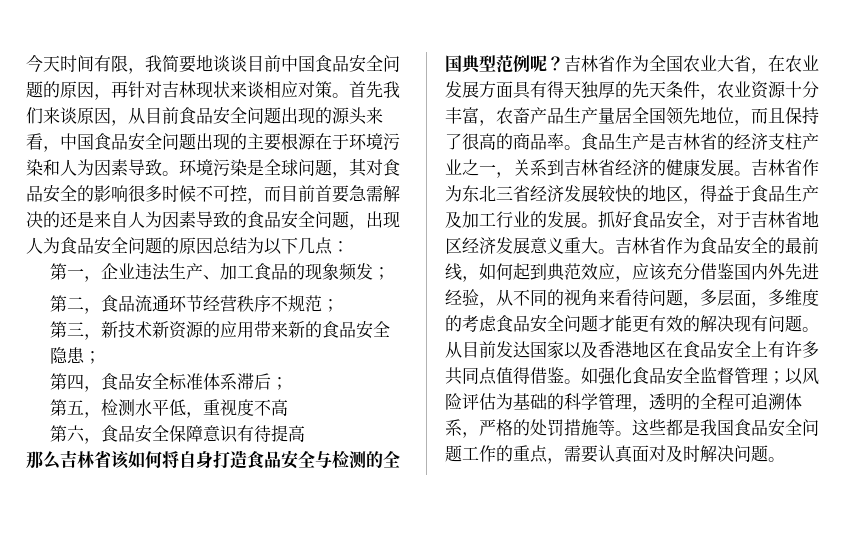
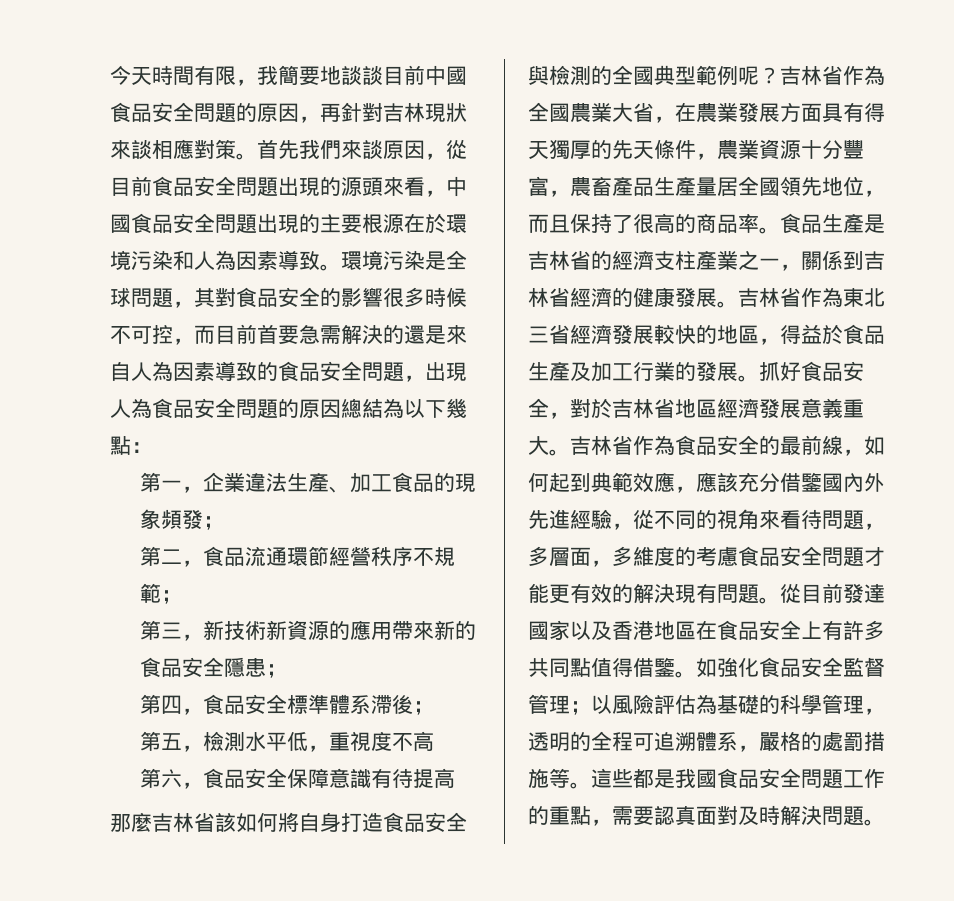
[60,55,94,72] 时间 -> [152,65,194,85] 時間
[162,55,400,73] [26,81,43,98] 简要地谈谈目前中国食品安全问题 -> [278,65,467,86] [110,102,236,123] 簡要地談談目前中國食品安全問題
[128,81,400,98] [26,107,383,126] [26,133,230,152] 针对吉林现状来谈相应对策。首先我们来谈原因，从目前食品安全问题出现的源头来看，中国食品安全问题出现 -> [341,102,467,122] [110,139,467,160] [110,176,467,197] [110,213,299,234] 針對吉林現狀來談相應對策。首先我們來談原因，從目前食品安全問題出現的源頭來看，中國食品安全問題出現
[332,133,367,150] 于环 -> [425,213,467,233] 於環
[77,159,197,176] 为因素导致。环 -> [215,250,362,271] 為因素導致。環
[298,158,383,178] 问题，其对 -> [131,288,236,308] 問題，其對
[111,185,179,202] 响很多时 -> [362,287,446,307] 響很多時
[26,211,400,230] [26,237,333,255] 决的还是来自人为因素导致的食品安全问题，出现人为食品安全问题的原因总结为以下几点 -> [362,325,467,344] [110,361,467,382] [110,398,467,419] [110,436,131,455] 決的還是來自人為因素導致的食品安全問題，出現人為食品安全問題的原因總結為以下幾點
[117,263,203,281] 业违法生产 -> [223,473,329,492] 業違法生產
[304,263,373,281] 现象频发 -> [454,473,476,492] [139,509,203,530] 現象頻發
[168,295,322,312] 环节经营秩序不规范 -> [286,546,455,566] [139,583,161,603] 環節經營秩序不規範
[134,321,288,339] 术新资源的应用带来 -> [244,620,434,640] 術新資源的應用帶來
[49,347,68,364] 隐 -> [223,657,245,677] 隱
[168,373,271,390] 标准体系滞后 -> [286,694,413,714] 標準體系滯後
[100,399,135,416] 检测 -> [202,731,245,751] 檢測
[219,399,237,416] 视 -> [349,731,371,751] 視
[219,425,238,443] 识 -> [349,768,371,788] 識
[43,450,400,469] [445,55,513,74] 么吉林省该如何将自身打造食品安全与检测的全国典型范 -> [131,812,467,833] [528,65,717,85] 麼吉林省該如何將自身打造食品安全與檢測的全國典型範
[632,55,717,73] 为全国农业 -> [864,65,885,85] [528,102,612,122] 為全國農業
[785,55,819,73] [445,81,462,98] 农业发 -> [696,103,759,123] 農業發
[581,81,599,99] 独 -> [549,139,570,159] 獨
[666,81,819,100] [445,107,684,126] 条件，农业资源十分丰富，农畜产品生产量居全国领 -> [654,139,864,160] [528,176,801,197] 條件，農業資源十分豐富，農畜產品生產量居全國領
[632,133,649,150] 产 -> [843,214,864,233] 產
[734,133,819,150] [445,159,819,178] [445,185,819,204] 经济支柱产业之一，关系到吉林省经济的健康发展。吉林省作为东北三省经济发展较快的地区，得益于食品生产 -> [612,250,885,271] [528,287,885,308] [528,324,885,345] [528,362,570,381] 經濟支柱產業之一，關係到吉林省經濟的健康發展。吉林省作為東北三省經濟發展較快的地區，得益於食品生產
[513,211,564,228] 业的发 -> [654,362,717,382] 業的發
[717,211,751,228] 对于 -> [570,398,612,418] 對於
[445,237,564,254] 区经济发展意义 -> [696,398,843,419] 區經濟發展意義
[683,237,700,254] 为 -> [654,435,675,455] 為
[445,263,462,281] 线 -> [822,435,843,455] 線
[564,262,819,282] [445,289,819,308] [445,315,598,333] 范效应，应该充分借鉴国内外先进经验，从不同的视角来看待问题，多层面，多维度的考虑食品安全问题 -> [612,472,885,493] [528,509,885,530] [528,546,864,567] 範效應，應該充分借鑒國內外先進經驗，從不同的視角來看待問題，多層面，多維度的考慮食品安全問題
[717,315,819,332] [445,341,547,358] 决现有问题。从目前发达国 -> [654,583,885,604] [528,621,549,640] 決現有問題。從目前發達國
[649,341,666,358] 区 -> [675,621,696,640] 區
[785,341,819,358] [445,367,616,385] 许多共同点值得借鉴。如强 -> [843,620,885,640] [528,657,738,678] 許多共同點值得借鑒。如強
[700,367,717,383] 监 -> [843,657,864,677] 監
[802,367,819,385] [445,393,598,410] 风险评估为基础的科学 -> [612,694,822,714] 風險評估為基礎的科學
[785,393,802,410] [445,419,564,438] 体系，严格的处罚 -> [696,731,864,752] 體系，嚴格的處罰
[632,419,649,436] 这 -> [591,768,612,788] 這
[717,419,819,437] [445,445,462,462] 国食品安全问题 -> [696,768,843,789] 國食品安全問題
[530,445,768,464] 点，需要认真面对及时解决问题 -> [570,805,864,826] 點，需要認真面對及時解決問題

